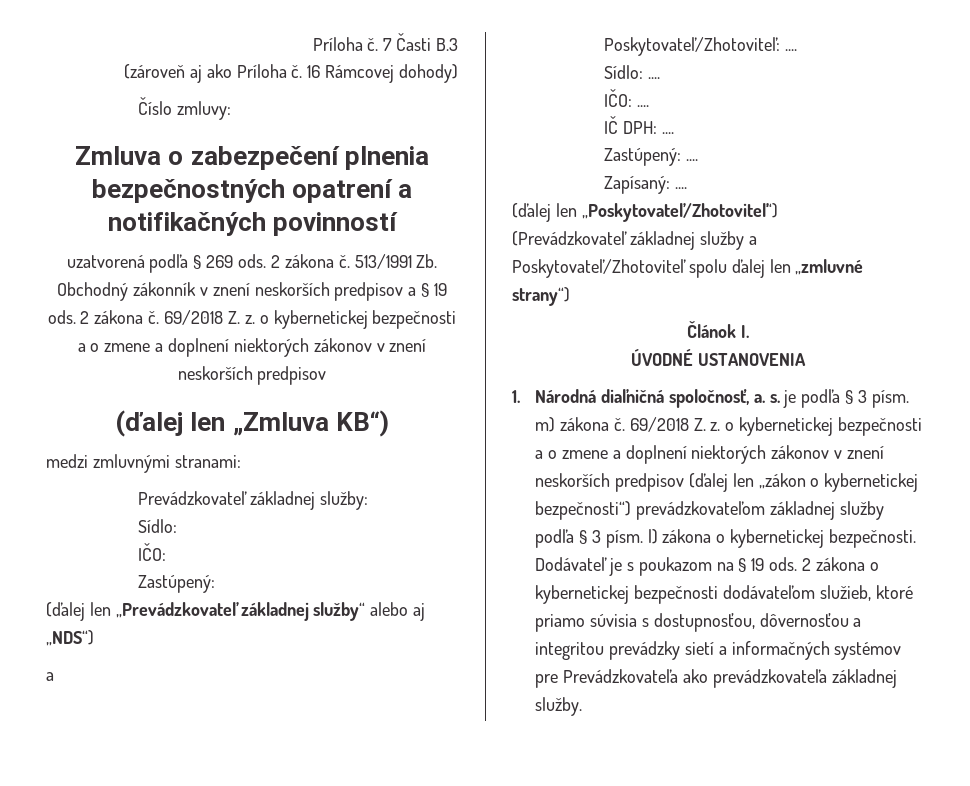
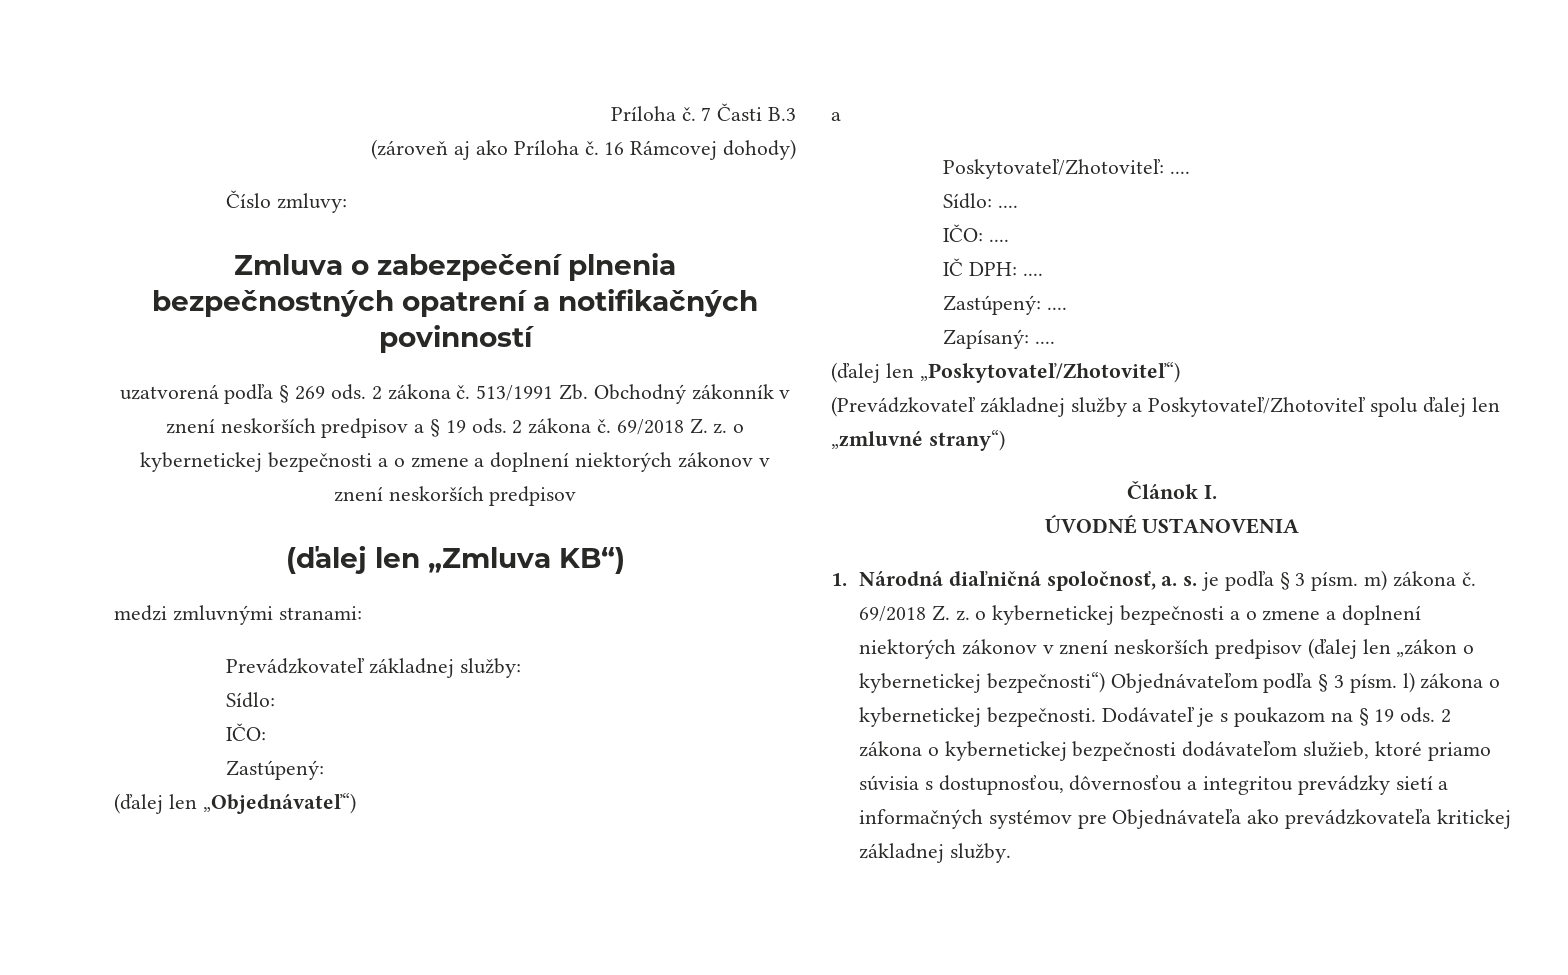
[115,602,426,621] [46,630,94,646] „Prevádzkovateľ základnej služby“ alebo aj „NDS“) -> [202,793,356,814] „Objednávateľ“)
[635,501,884,520] prevádzkovateľom základnej služby -> [1110,673,1258,693] Objednávateľom
[562,669,678,683] Prevádzkovateľa -> [1112,809,1242,829] Objednávateľa
(827, 678) none -> [1436,809,1511,829] kritickej

